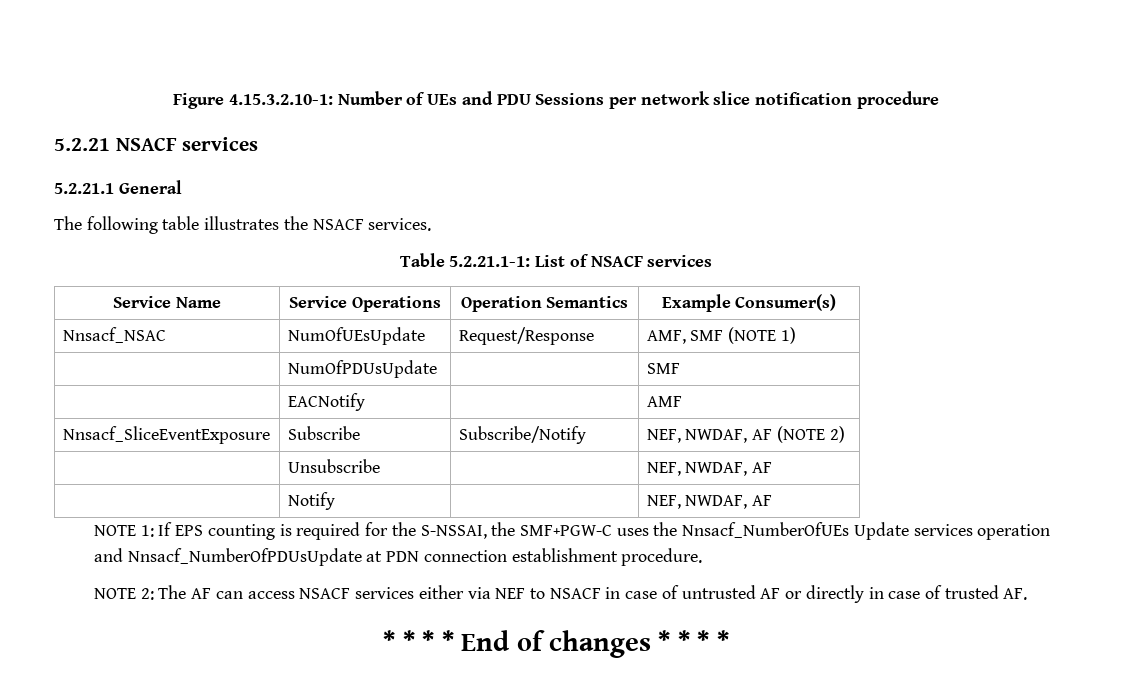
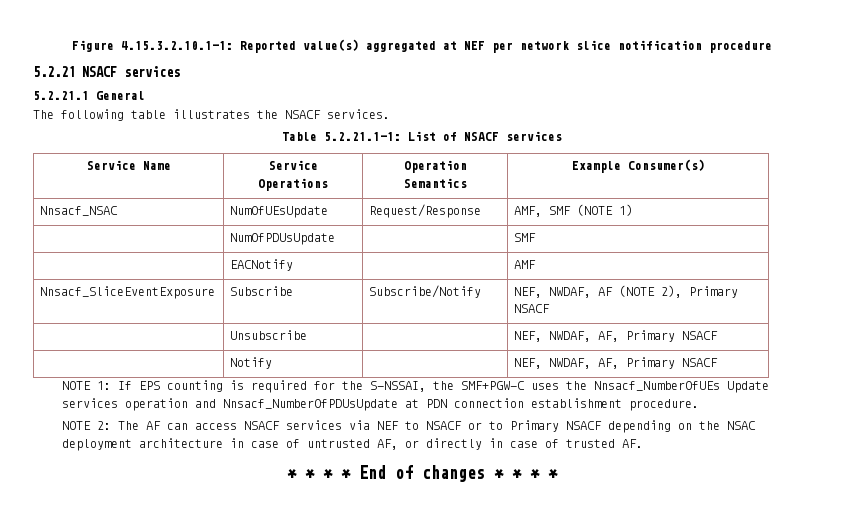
[228,91,605,105] 4.15.3.2.10-1: Number of UEs and PDU Sessions -> [121,39,485,53] 4.15.3.2.10.1-1: Reported value(s) aggregated at NEF
[829,426,845,443] 2) -> [661,285,739,298] [514,304,551,313] 2), Primary NSACF
[752,462,773,473] AF -> [598,330,719,342] AF, Primary NSACF
[752,495,773,506] AF -> [598,357,719,369] AF, Primary NSACF
[418,585,464,599] either -> (343, 425) none
(601, 593) none -> [468,420,757,433] [62,438,224,451] or to Primary NSACF depending on the NSAC deployment architecture
[760,588,781,599] AF -> [377,439,399,450] AF,

